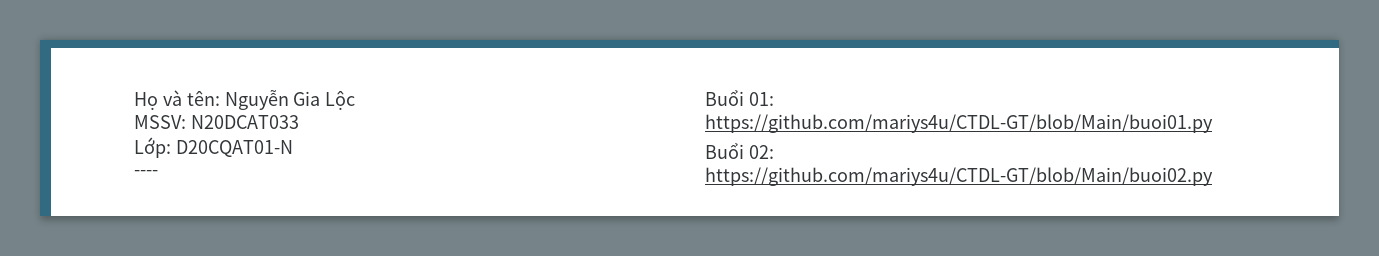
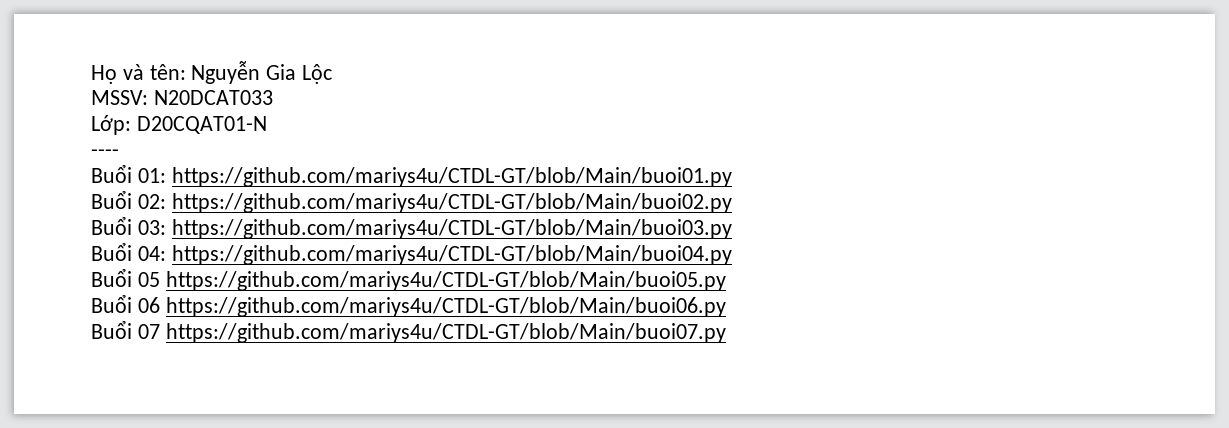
(1213, 176) none -> [91,217,732,239] [91,243,732,265] [91,269,726,291] [91,295,726,317] [91,321,726,343] // Buổi 03: https://github.com/mariys4u/CTDL-GT/blob/Main/buoi03.py // Buổi 04: https://github.com/mariys4u/CTDL-GT/blob/Main/buoi04.py // Buổi 05 https://github.com/mariys4u/CTDL-GT/blob/Main/buoi05.py // Buổi 06 https://github.com/mariys4u/CTDL-GT/blob/Main/buoi06.py // Buổi 07 https://github.com/mariys4u/CTDL-GT/blob/Main/buoi07.py

